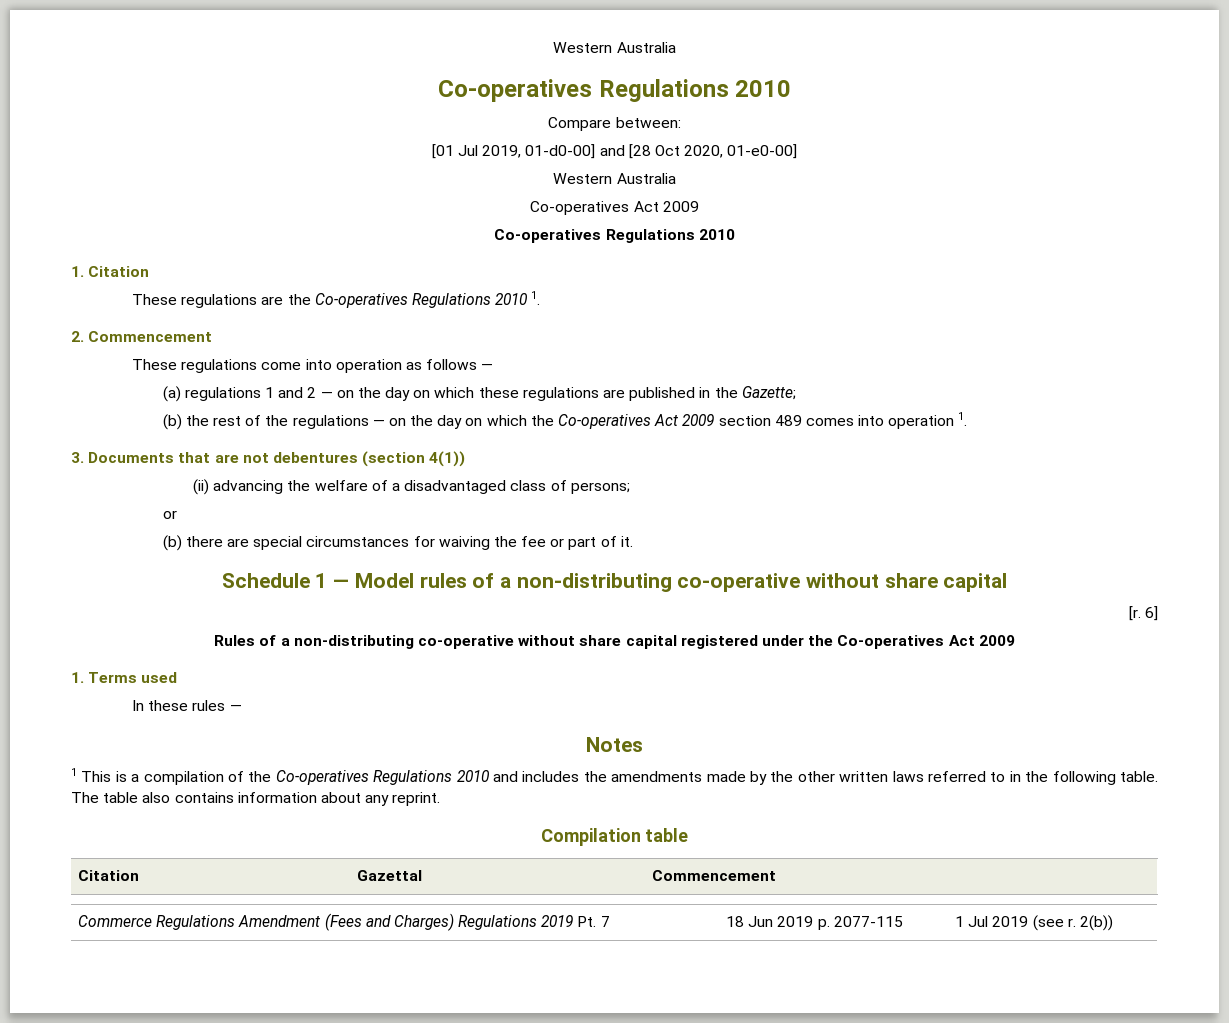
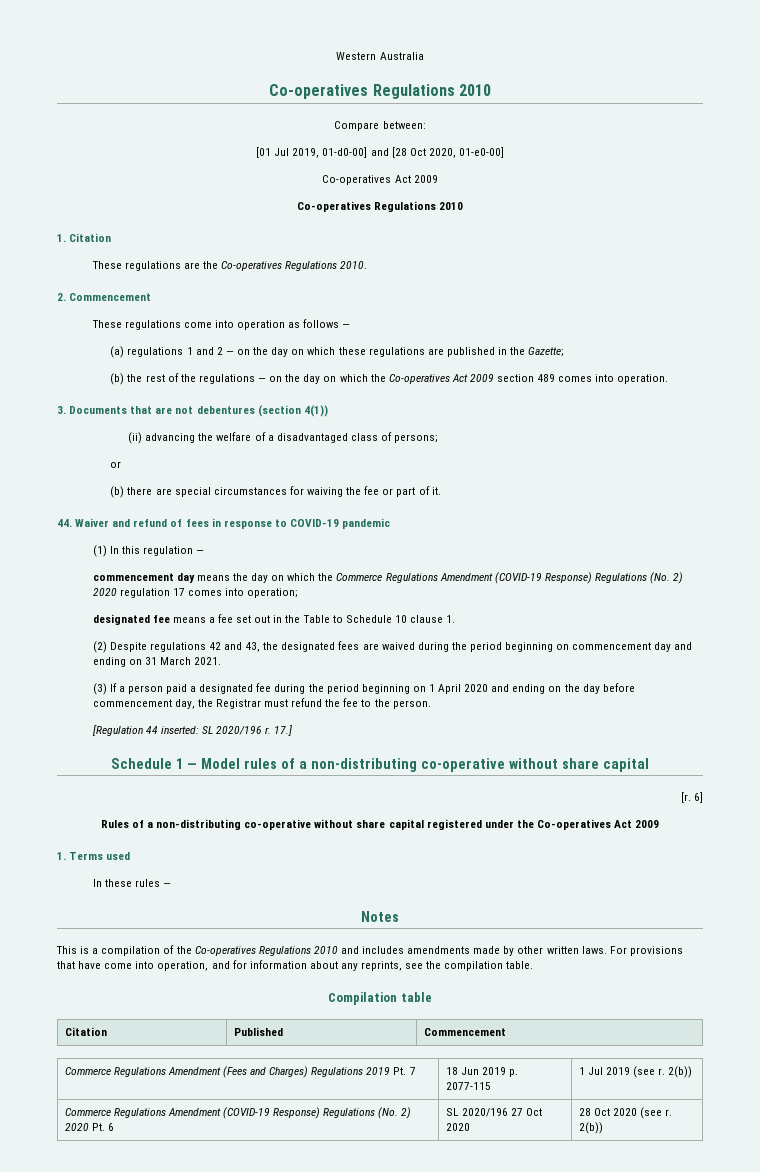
[553,173,676,184] // Western Australia -> (504, 152) none
[495,291,541,305] 2010 1. -> [340,261,368,269] 2010.
[888,412,968,429] operation 1. -> [617,374,669,384] operation.
(633, 541) none -> [57,518,391,529] [92,545,204,557] [92,572,684,584] [92,588,299,598] [92,614,456,625] [92,641,693,653] [92,657,221,667] [92,683,635,695] [92,698,431,709] [91,725,293,736] // 44. Waiver and refund of fees in response to COVID-19 pandemic // (1) In this regulation — // commencement day means the day on which the Commerce Regulations Amendment (COVID-19 Response) Regulations (No. 2) 2020 regulation 17 comes into operation; // designated fee means a fee set out in the Table to Schedule 10 clause 1. // (2) Despite regulations 42 and 43, the designated fees are waived during the period beginning on commencement day and ending on 31 March 2021. // (3) If a person paid a designated fee during the period beginning on 1 April 2020 and ending on the day before commencement day, the Registrar must refund the fee to the person. // [Regulation 44 inserted: SL 2020/196 r. 17.]
[71,768,77,776] 1 -> (399, 916) none
[583,771,607,782] the -> (405, 950) none
[770,771,794,782] the -> (515, 951) none
[892,771,1158,785] [71,792,441,806] laws referred to in the following table. The table also contains information about any reprint. -> [581,946,683,956] [57,960,534,971] laws. For provisions that have come into operation, and for information about any reprints, see the compilation table.
[356,870,422,881] Gazettal -> [233,1027,283,1036] Published
(1113, 923) none -> [64,1107,412,1119] [64,1123,114,1131] [445,1108,542,1117] [445,1123,470,1131] [578,1107,672,1119] [578,1122,603,1134] // Commerce Regulations Amendment (COVID-19 Response) Regulations (No. 2) 2020 Pt. 6 | SL 2020/196 27 Oct 2020 | 28 Oct 2020 (see r. 2(b))

